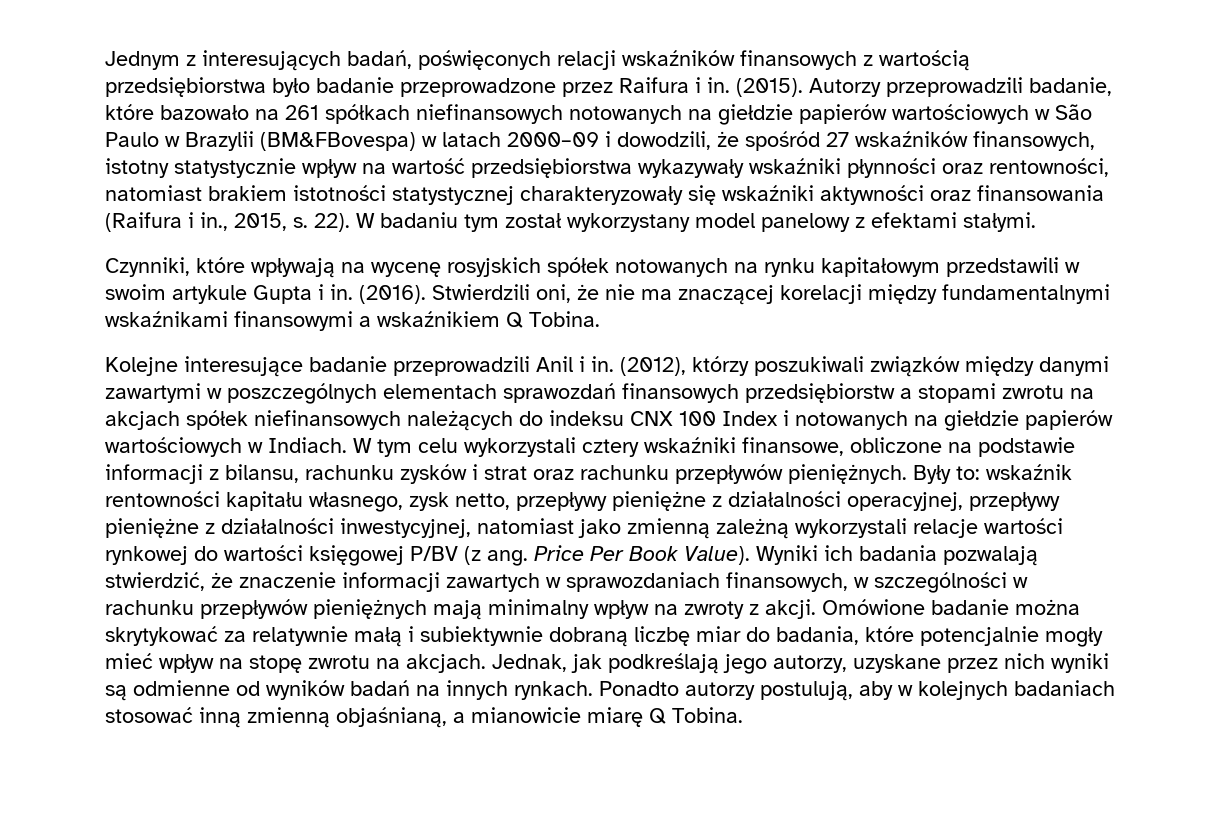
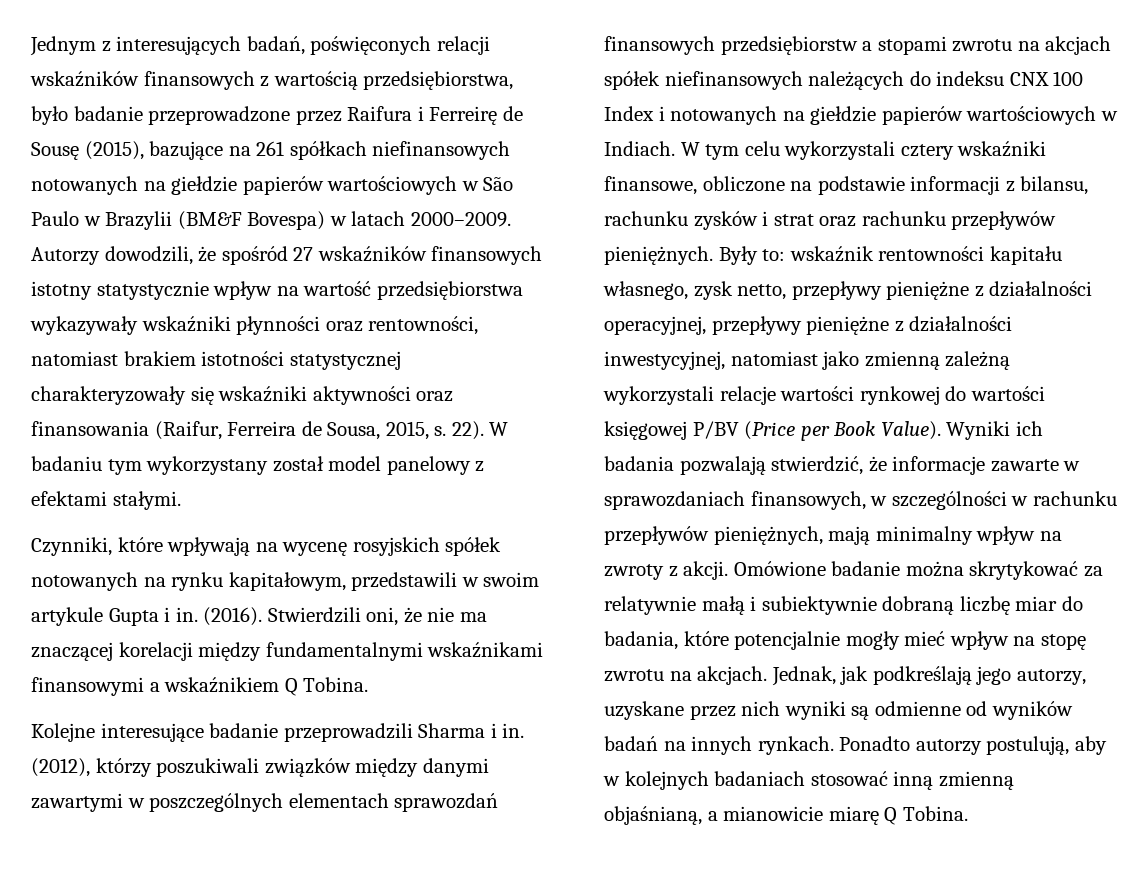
[105,77,266,97] przedsiębiorstwa -> [363,71,514,90] przedsiębiorstwa,
[707,77,1112,97] [105,104,249,120] in. (2015). Autorzy przeprowadzili badanie, które bazowało -> [429,106,523,125] [31,141,224,160] Ferreirę de Sousę (2015), bazujące
[260,131,611,151] (BM&FBovespa) w latach 2000–09 i -> [177,211,511,230] [31,247,100,265] (BM&F Bovespa) w latach 2000–2009. Autorzy
[973,131,1095,151] finansowych, -> [431,246,543,265] finansowych
[105,212,228,232] (Raifura i in., -> [154,421,381,440] (Raifur, Ferreira de Sousa,
[505,213,690,232] został wykorzystany -> [146,456,324,475] wykorzystany został
[821,257,940,277] kapitałowym -> [228,572,346,591] kapitałowym,
[536,356,573,372] Anil -> [418,723,486,738] Sharma
[464,545,624,566] (z ang. Price Per -> [744,421,830,441] (Price per
[239,572,540,592] znaczenie informacji zawartych -> [892,456,1059,475] informacje zawarte
[313,599,427,619] pieniężnych -> [713,526,823,545] pieniężnych,

